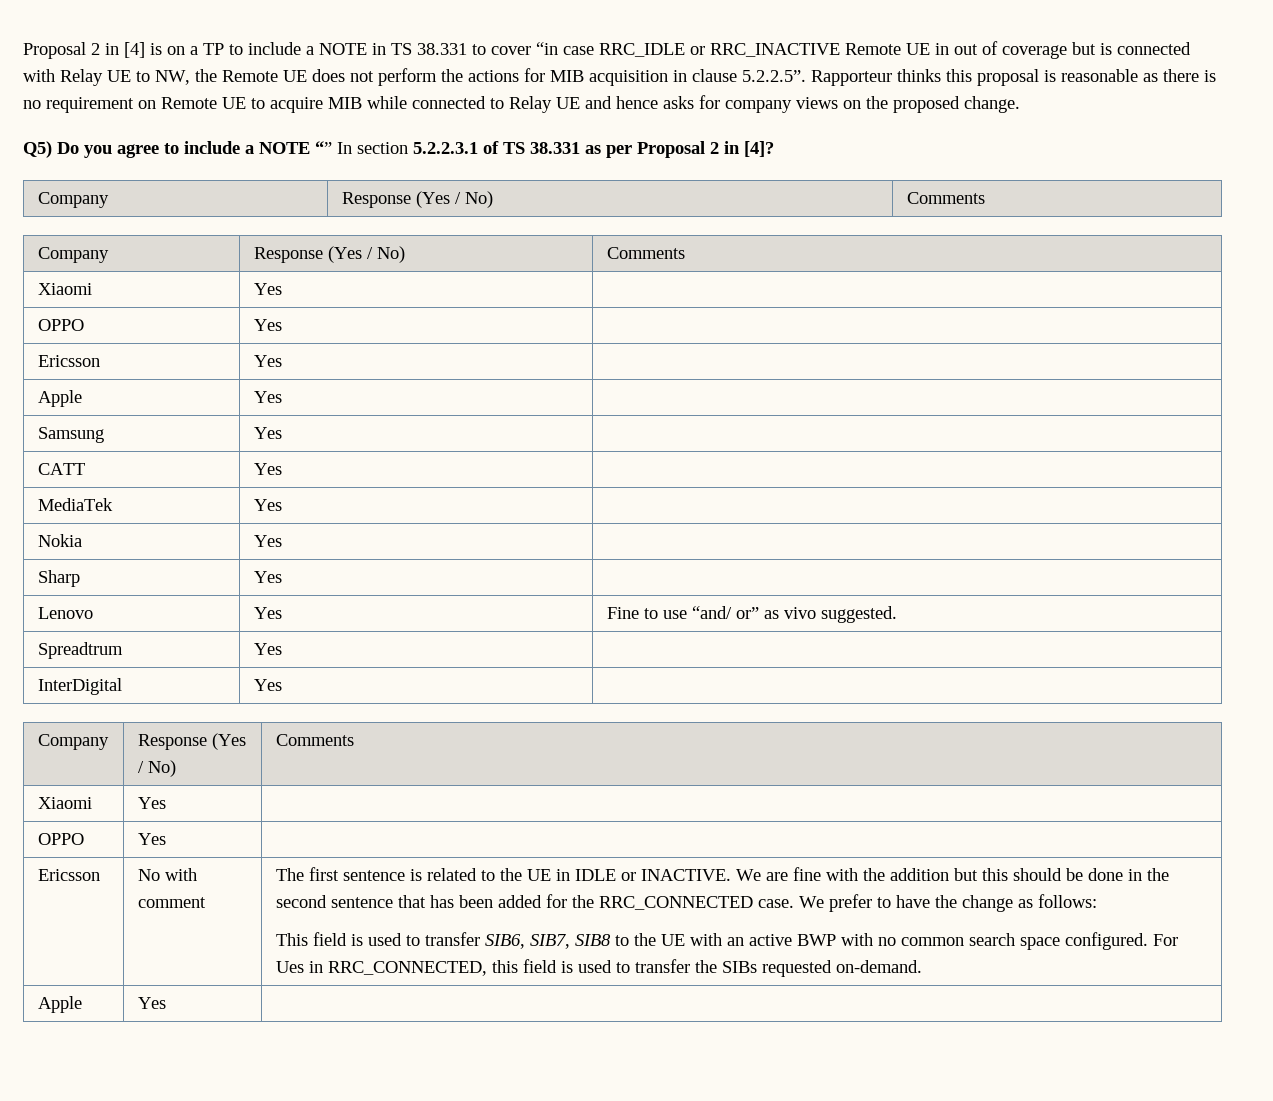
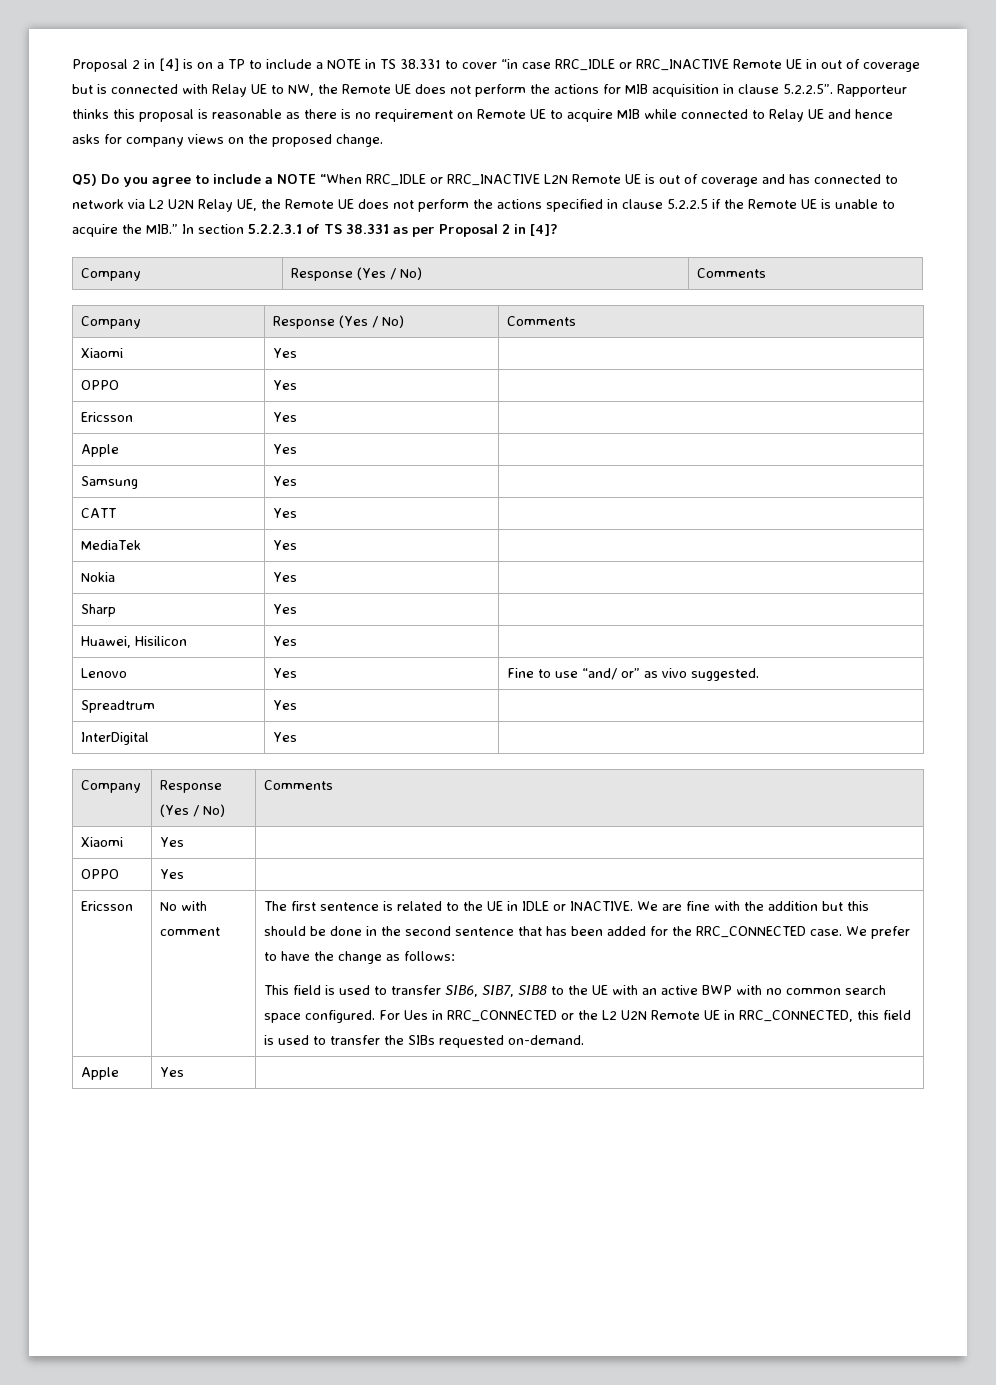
[315,141,332,154] “” -> [320,174,898,187] [72,199,895,212] [72,224,178,237] “When RRC_IDLE or RRC_INACTIVE L2N Remote UE is out of coverage and has connected to network via L2 U2N Relay UE, the Remote UE does not perform the actions specified in clause 5.2.2.5 if the Remote UE is unable to acquire the MIB.”
(282, 577) none -> [81,636,188,648] [273,636,298,646] // Huawei, Hisilicon | Yes |
(323, 967) none -> [447,1010,736,1022] RRC_CONNECTED or the L2 U2N Remote UE in

